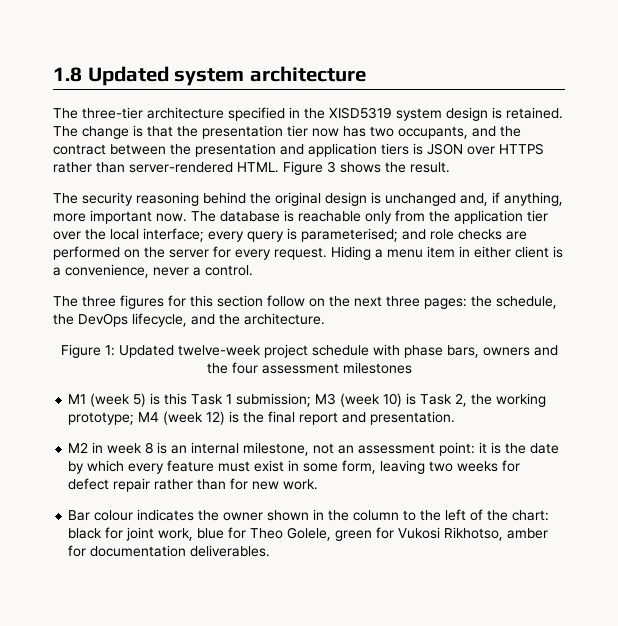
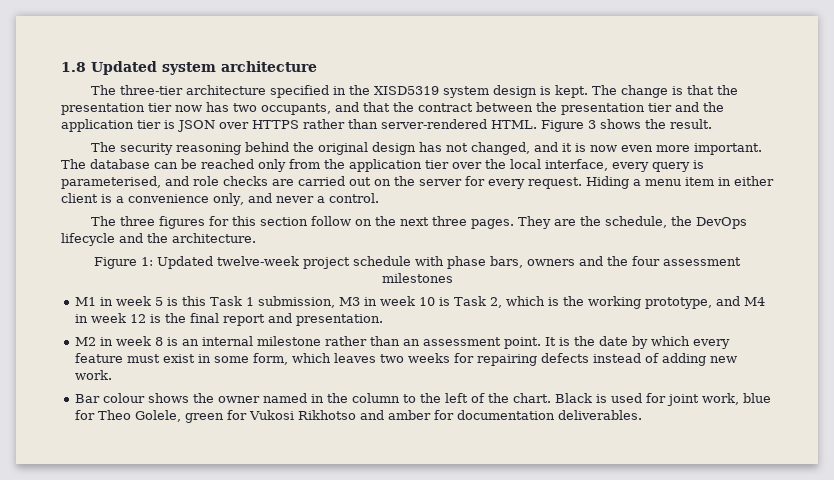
[506,107,563,119] retained. -> [554,85,588,98] kept.
(496, 131) none -> [363,102,390,112] that
[280,143,409,157] and application tiers -> [648,102,724,112] [61,119,161,132] tier and the application tier
[371,192,563,206] [53,210,361,224] is unchanged and, if anything, more important now. The database is reachable -> [418,142,762,155] [61,159,254,169] has not changed, and it is now even more important. The database can be reached
[143,228,204,242] interface; -> [545,159,608,171] interface,
[301,228,398,242] parameterised; -> [61,176,161,189] parameterised,
[53,246,120,260] performed -> [298,176,371,186] carried out
[65,264,149,278] convenience, -> [128,193,272,206] convenience only, and
[424,298,467,309] pages: -> [470,216,576,229] pages. They are
[132,313,187,327] lifecycle, -> [61,233,115,246] lifecycle
[90,393,147,407] (week 5) -> [99,296,163,306] in week 5
[236,393,547,407] [68,411,226,425] submission; M3 (week 10) is Task 2, the working prototype; M4 (week 12) -> [257,296,765,309] [74,313,146,323] submission, M3 in week 10 is Task 2, which is the working prototype, and M4 in week 12
[243,442,488,456] milestone, not an assessment point: it -> [256,336,556,349] milestone rather than an assessment point. It
[380,460,426,474] leaving -> [291,353,376,363] which leaves
[68,478,249,492] defect repair rather than for -> [476,353,706,366] repairing defects instead of adding
[137,509,195,521] indicates -> [147,393,189,403] shows
[267,510,310,521] shown -> [262,393,307,403] named
[512,510,550,521] [68,528,103,539] chart: black -> [512,393,642,403] chart. Black is used
[444,527,504,541] Rikhotso, -> [297,410,384,420] Rikhotso and

